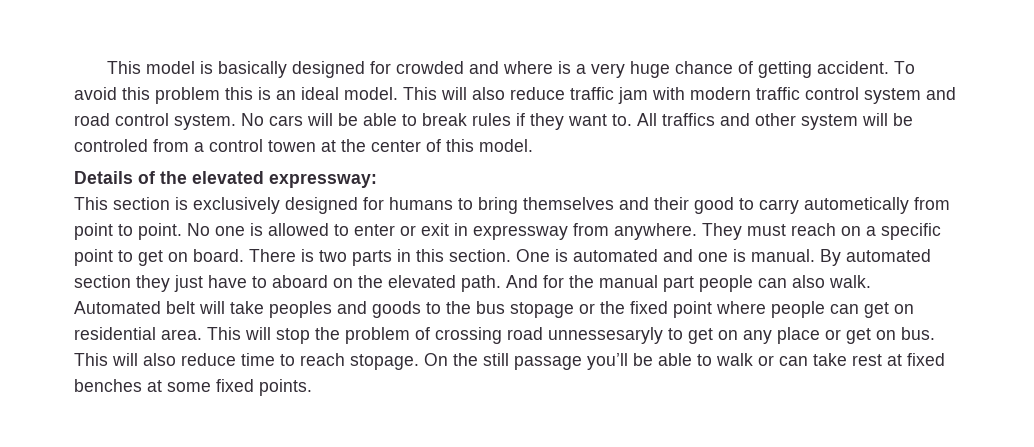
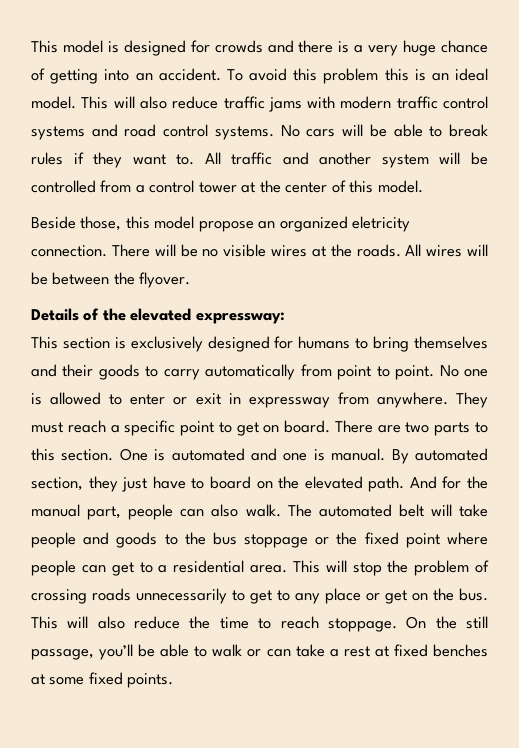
[218,61,554,78] basically designed for crowded and where -> [123,40,334,56] designed for crowds and there
(813, 69) none -> [104,69,153,81] into an
[618,87,648,104] jam -> [268,97,302,112] jams
[864,88,921,104] system -> [31,126,85,140] systems
[174,114,236,130] system. -> [214,126,274,140] systems.
[662,113,796,126] traffics and other -> [231,152,372,165] traffic and another
[74,139,148,152] controled -> [31,180,96,193] controlled
[268,140,316,152] towen -> [198,182,237,193] tower
(533, 145) none -> [31,216,411,232] [31,244,488,257] [31,272,191,288] // Beside those, this model propose an organized eletricity connection. There will be no visible wires at the roads. All wires will be between the flyover.
[694,197,734,214] good -> [98,364,140,380] goods
[804,197,909,214] autometically -> [205,364,296,380] automatically
[841,226,861,236] on -> (106, 426) none
[301,249,314,262] is -> [377,425,401,433] are
[397,249,411,262] in -> [475,422,489,433] to
[74,275,131,288] section -> [31,477,83,491] section,
[272,275,328,288] aboard -> [209,476,251,489] board
[663,276,694,292] part -> [87,506,122,520] part,
[74,301,161,314] Automated -> [287,504,392,517] The automated
[269,301,332,318] peoples -> [31,532,76,548] people
[510,302,574,318] stopage -> [244,534,309,548] stoppage
[894,304,914,314] on -> [139,562,168,573] to a
[507,327,738,344] road unnessesaryly to get on -> [92,588,290,604] roads unnecessarily to get to
(896, 335) none -> [433,588,454,601] the
(236, 359) none -> [189,616,211,629] the
[350,354,419,370] stopage. -> [327,618,397,632] stoppage.
[514,356,582,370] passage -> [31,649,94,660] passage,
(847, 359) none -> [329,649,339,657] a

